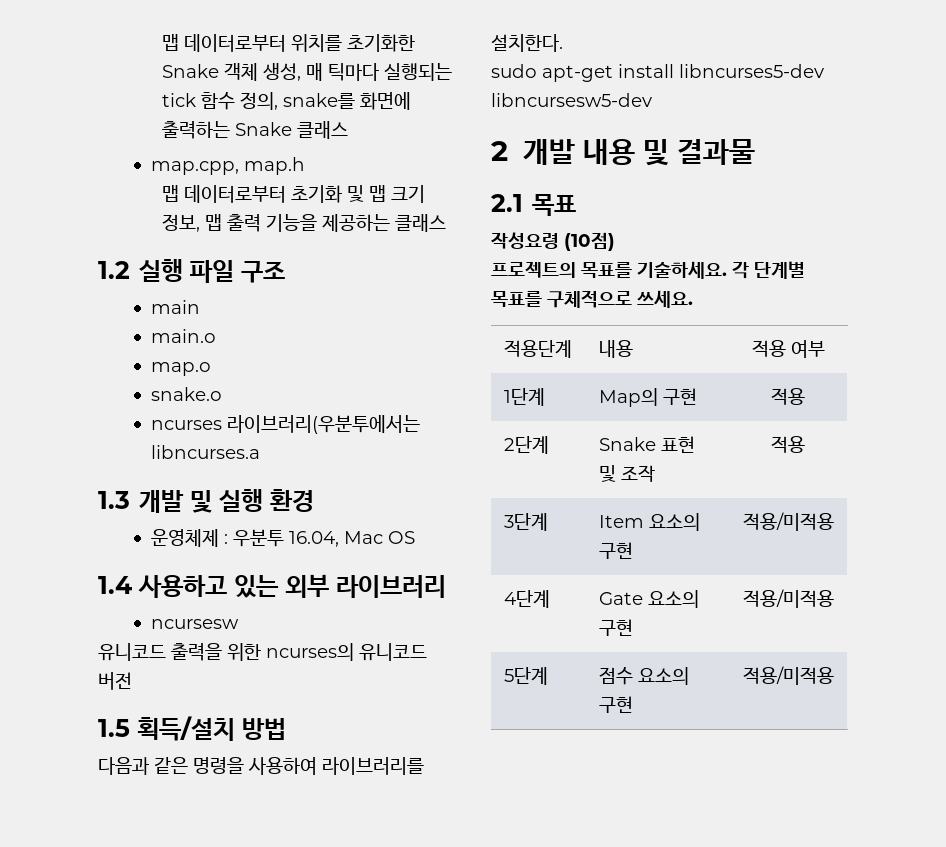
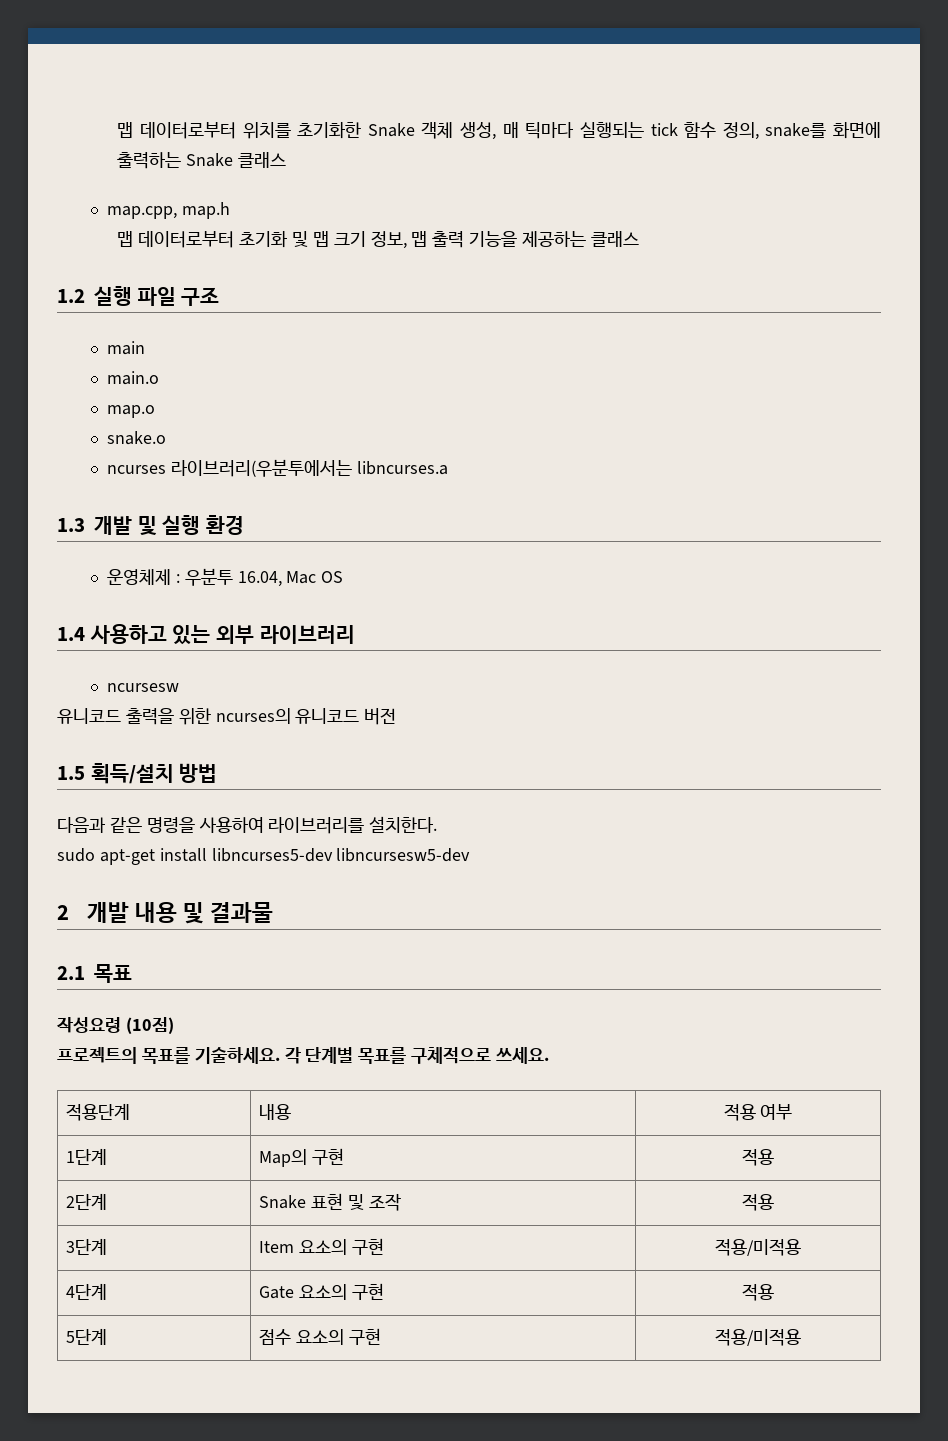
[742,589,834,608] 적용/미적용 -> [742,1284,774,1301] 적용

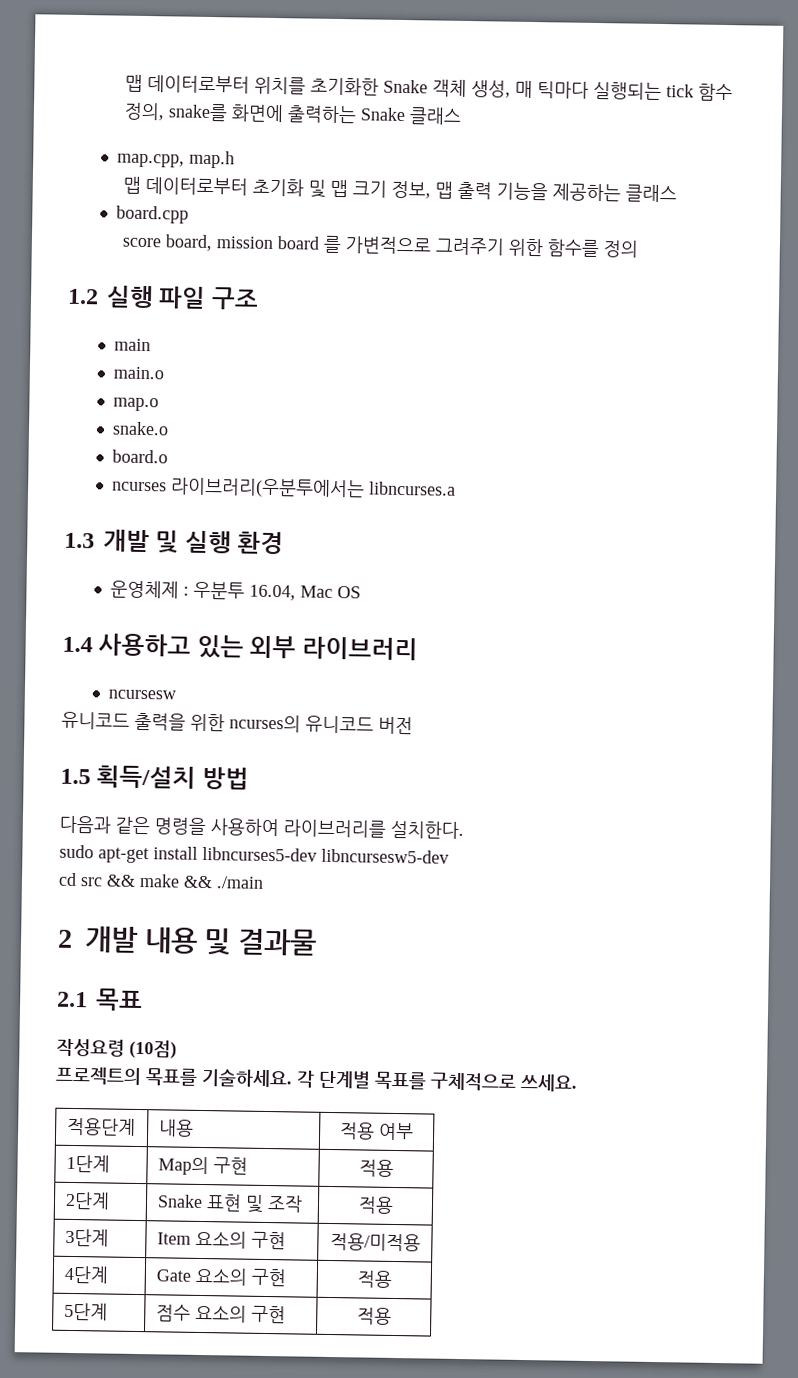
(639, 239) none -> [116,205,190,224] [122,234,639,258] // board.cpp // score board, mission board 를 가변적으로 그려주기 위한 함수를 정의
(167, 438) none -> [112,449,169,464] // board.o
(471, 855) none -> [58,872,264,889] // cd src && make && ./main
[715,1329,801,1346] 적용/미적용 -> [356,1307,392,1325] 적용

